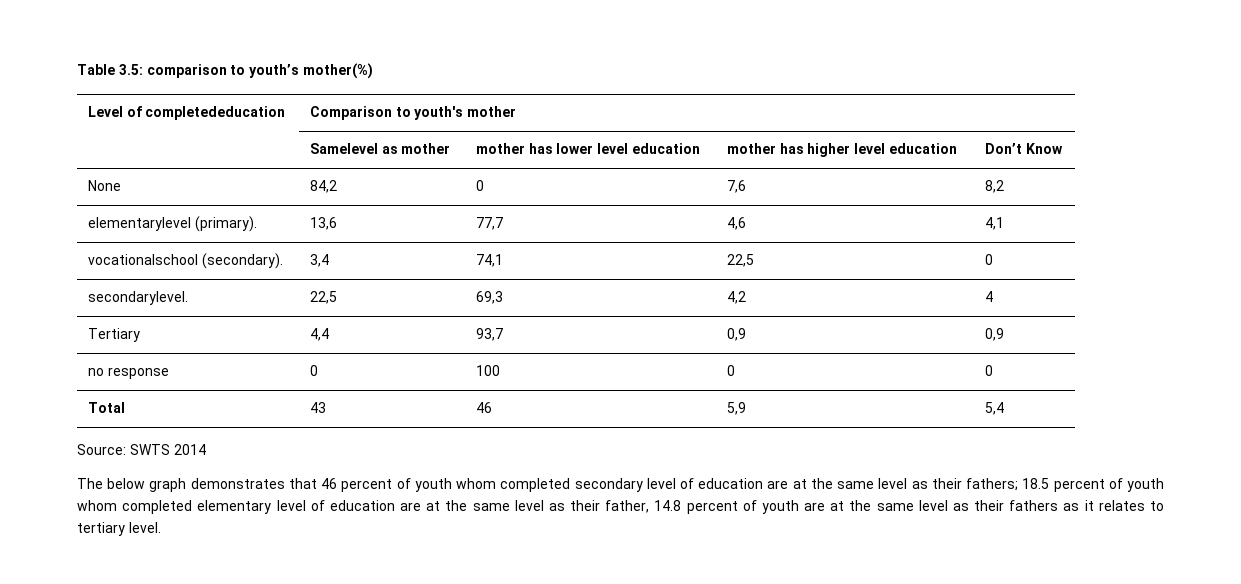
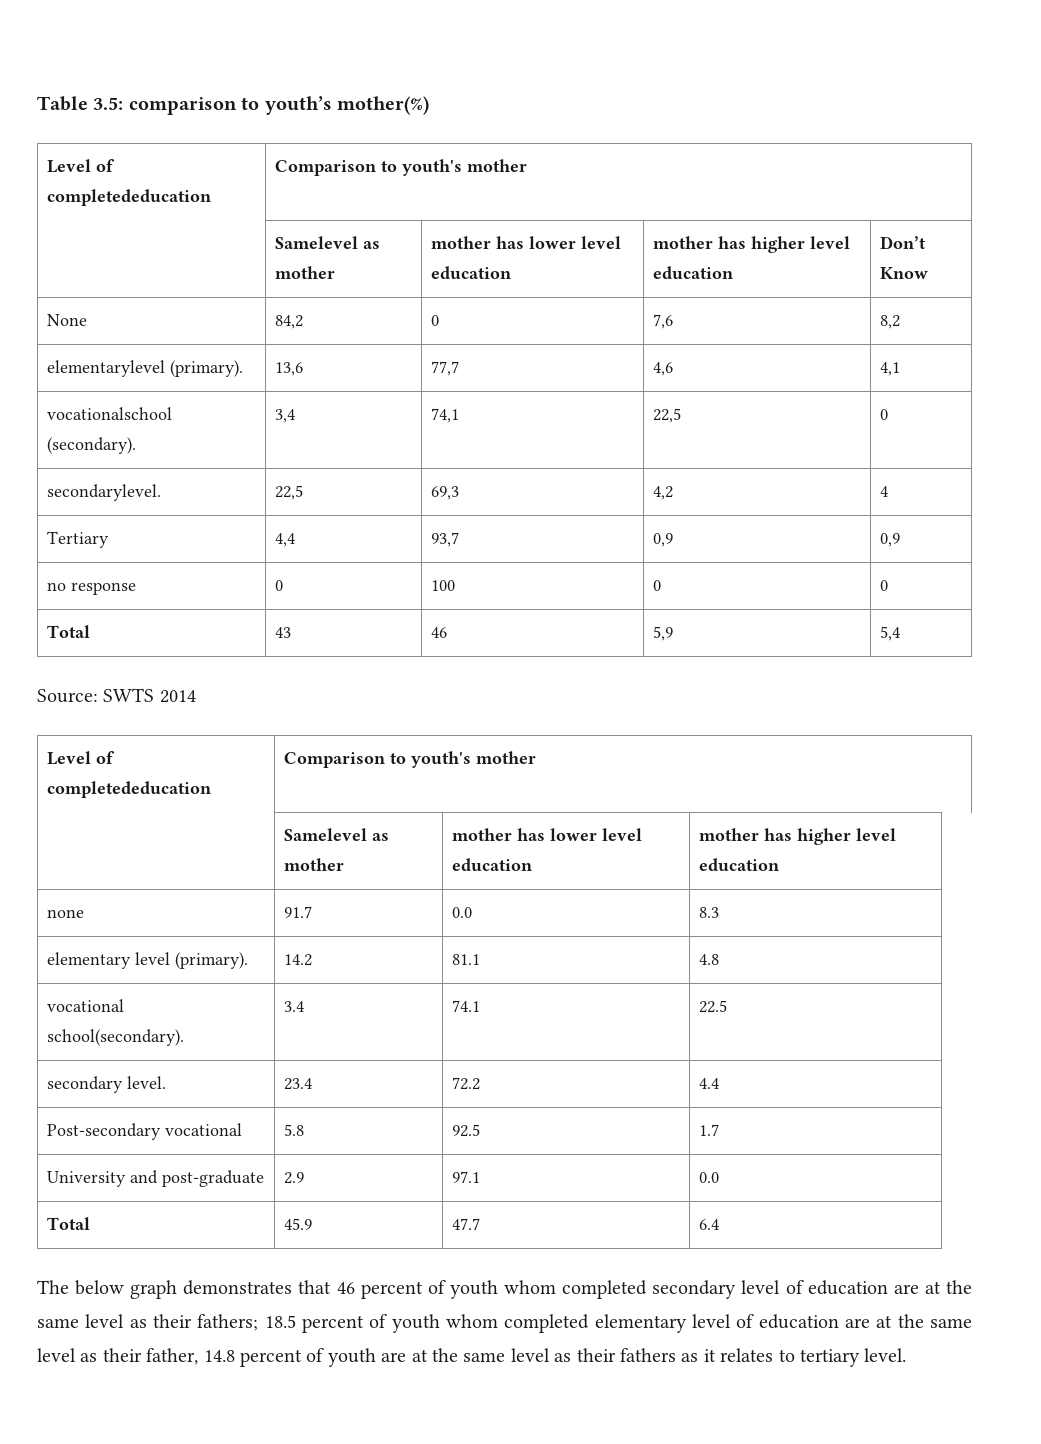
(206, 449) none -> [46,751,115,765] [46,781,211,798] [283,751,536,768] [283,828,389,841] [283,858,344,871] [451,828,642,841] [451,858,532,871] [698,828,896,845] [698,858,779,871] [46,909,84,918] [283,906,312,918] [451,907,472,918] [698,907,719,918] [46,952,248,969] [283,954,312,966] [451,954,480,965] [698,954,719,965] [46,999,124,1012] [46,1029,184,1046] [283,1001,304,1012] [451,1000,480,1012] [698,1000,727,1013] [46,1076,166,1093] [283,1078,312,1090] [451,1077,480,1090] [698,1078,719,1089] [46,1123,242,1140] [283,1124,304,1136] [451,1124,480,1137] [698,1124,719,1136] [46,1170,264,1187] [283,1172,304,1184] [451,1171,480,1183] [698,1172,719,1183] [46,1217,90,1230] [283,1218,312,1230] [451,1218,480,1230] [698,1219,719,1230] // Level of completededucation | Comparison to youth's mother // | Samelevel as mother | mother has lower level education | mother has higher level education // none | 91.7 | 0.0 | 8.3 // elementary level (primary). | 14.2 | 81.1 | 4.8 // vocational school(secondary). | 3.4 | 74.1 | 22.5 // secondary level. | 23.4 | 72.2 | 4.4 // Post-secondary vocational | 5.8 | 92.5 | 1.7 // University and post-graduate | 2.9 | 97.1 | 0.0 // Total | 45.9 | 47.7 | 6.4

